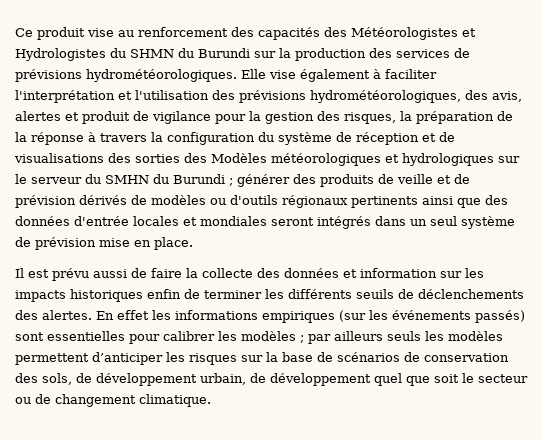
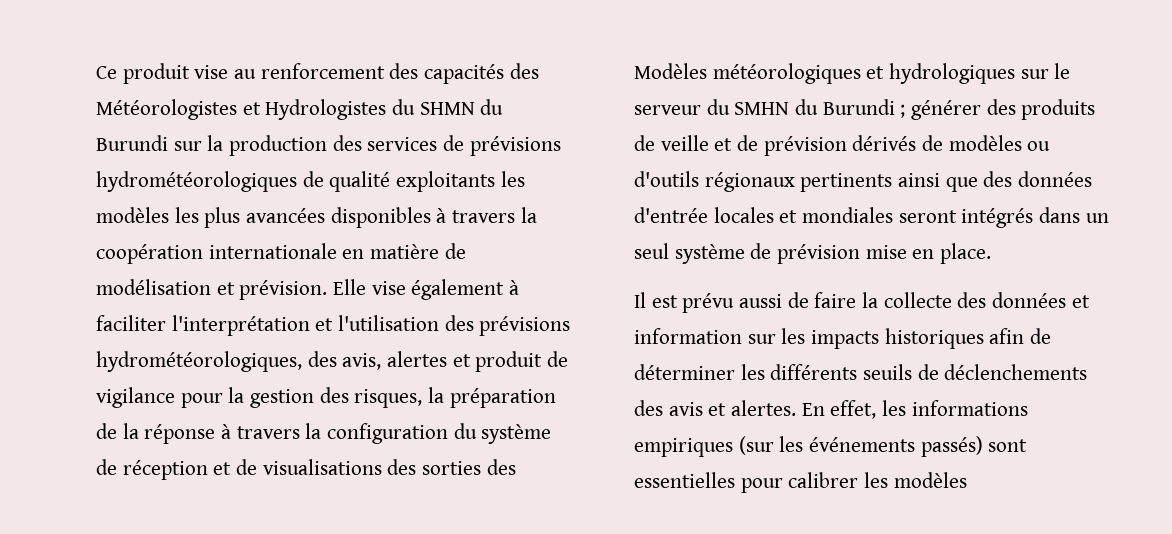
[86,69,237,82] hydrométéorologiques. -> [96,171,525,192] [96,207,537,228] [96,243,466,264] [96,279,328,300] hydrométéorologiques de qualité exploitants les modèles les plus avancées disponibles à travers la coopération internationale en matière de modélisation et prévision.
[147,289,262,299] enfin de terminer -> [989,328,1052,344] [634,364,735,380] afin de déterminer
(38, 315) none -> [668,402,727,416] avis et
[117,310,149,320] effet -> [830,400,877,419] effet,
[300,331,503,344] [15,352,509,365] [15,373,528,386] [15,394,211,407] ; par ailleurs seuls les modèles permettent d’anticiper les risques sur la base de scénarios de conservation des sols, de développement urbain, de développement quel que soit le secteur ou de changement climatique. -> (967, 480) none

